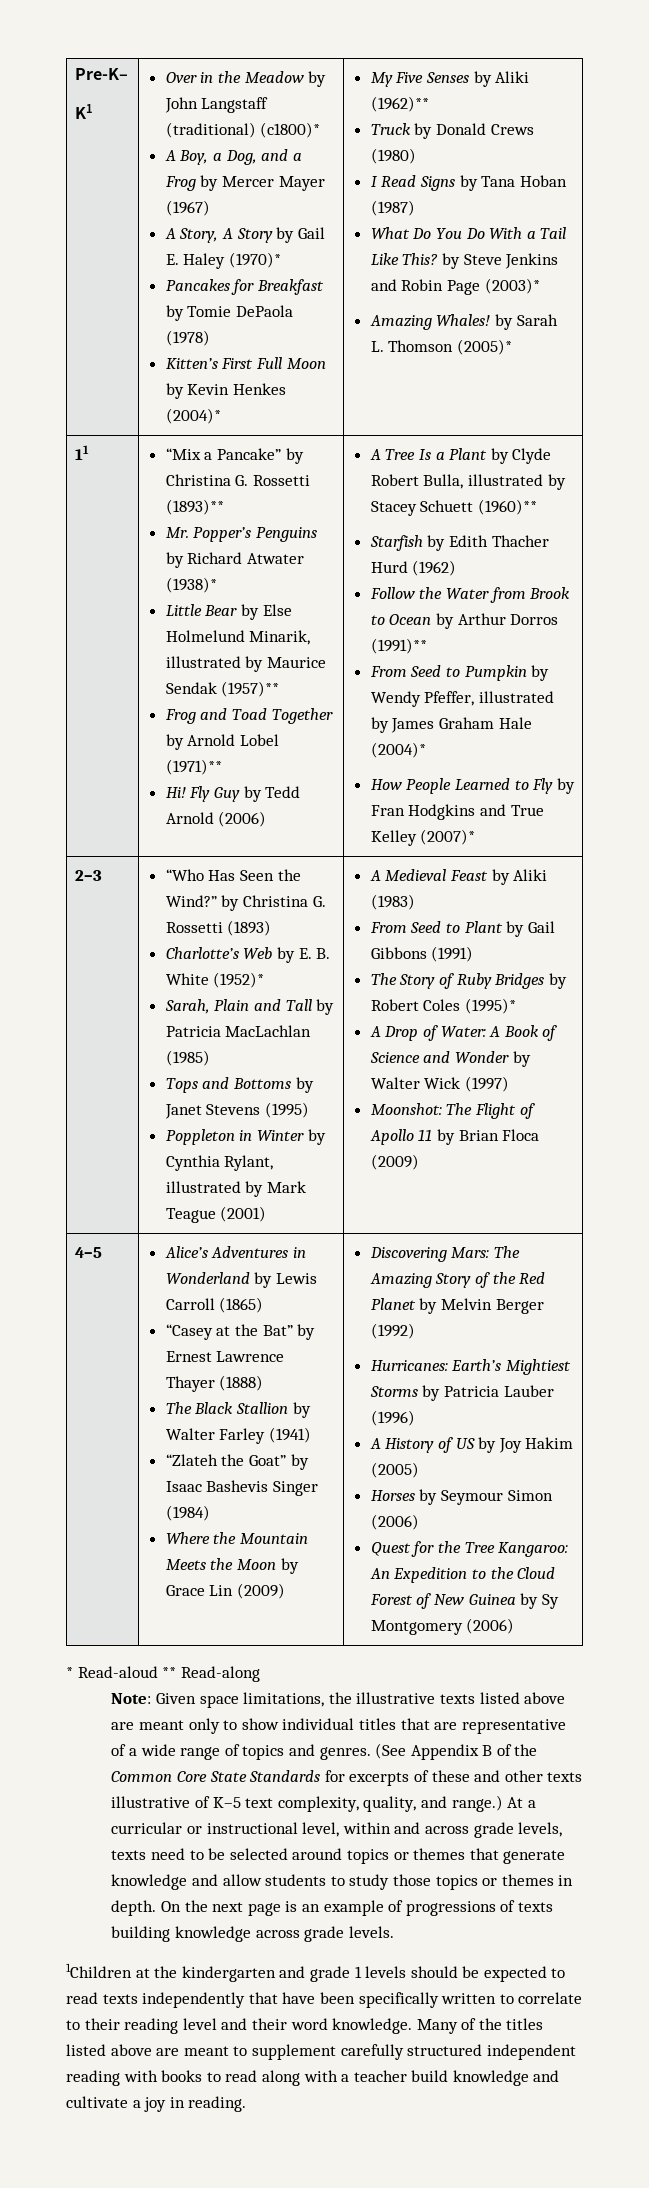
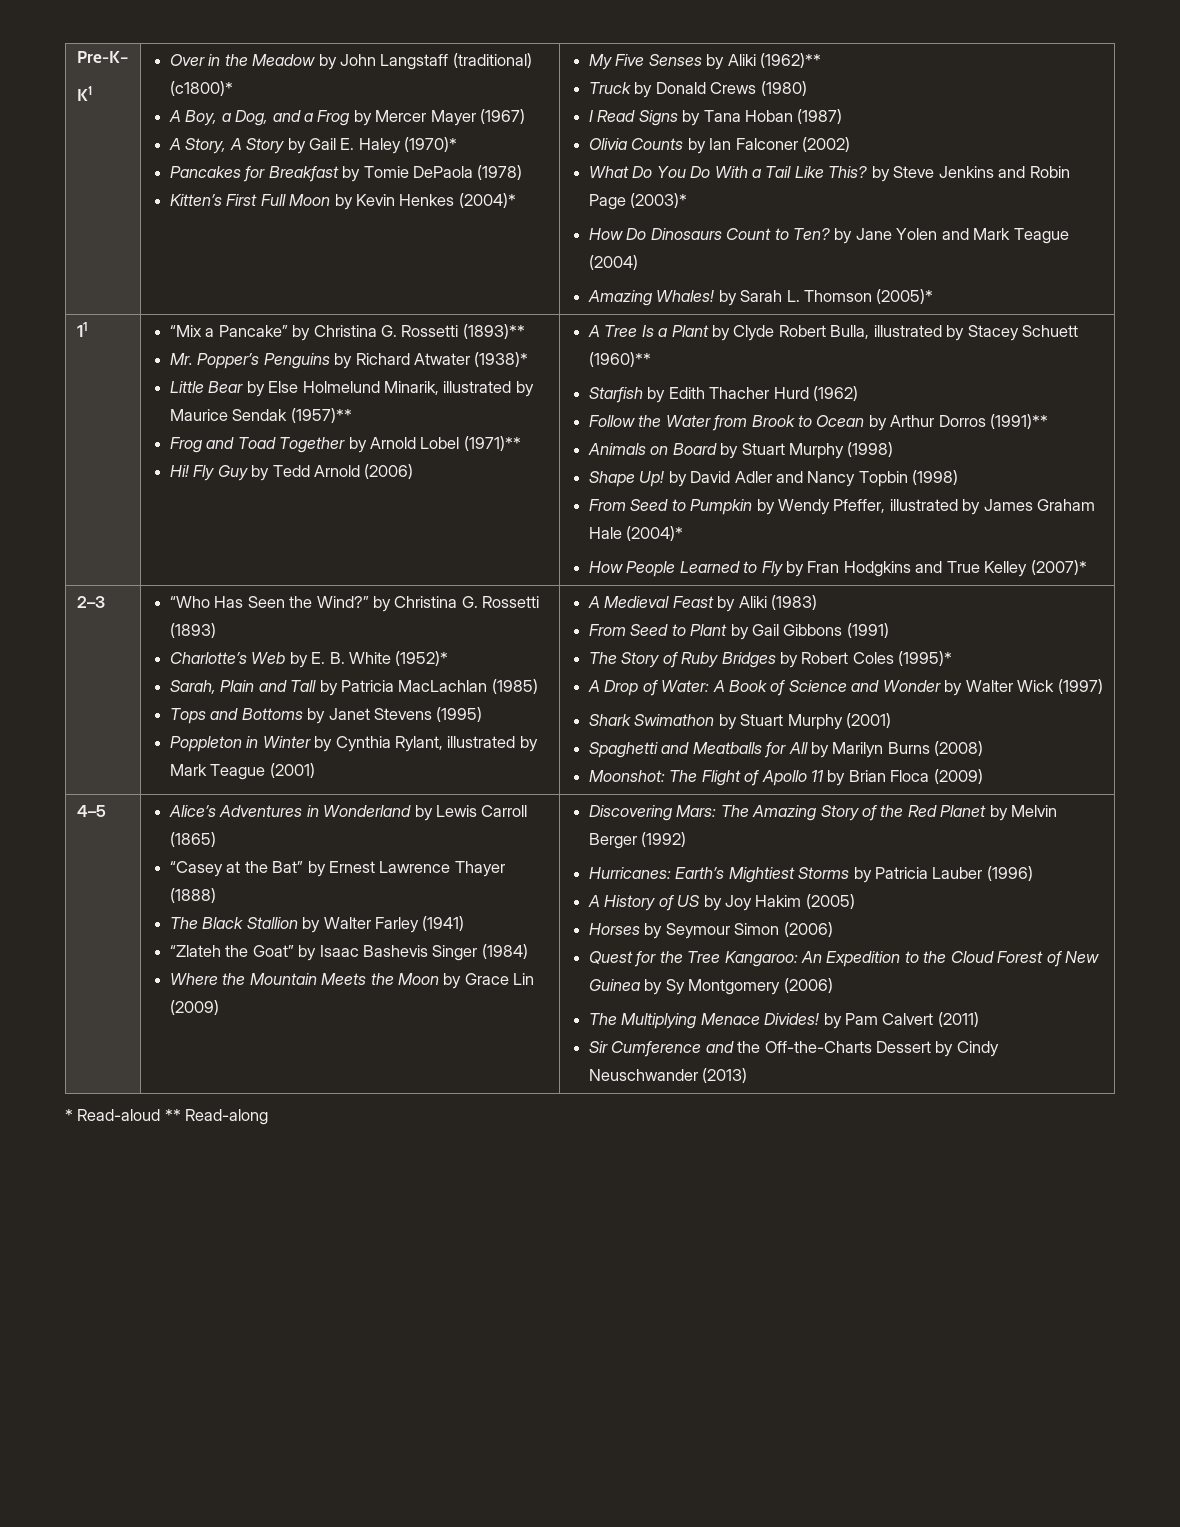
(415, 208) none -> [588,137,850,154] // Olivia Counts by Ian Falconer (2002)
(540, 286) none -> [588,228,1069,244] [588,255,638,270] // How Do Dinosaurs Count to Ten? by Jane Yolen and Mark Teague (2004)
(427, 646) none -> [587,442,894,459] [588,470,959,487] // Animals on Board by Stuart Murphy (1998) // Shape Up! by David Adler and Nancy Topbin (1998)
(509, 1084) none -> [588,713,891,730] [588,741,984,758] // Shark Swimathon by Stuart Murphy (2001) // Spaghetti and Meatballs for All by Marilyn Burns (2008)
[66,1666,260,1682] [111,1692,566,1708] [111,1718,566,1734] [111,1743,538,1760] [111,1770,583,1786] [111,1795,536,1812] [111,1822,563,1838] [111,1848,566,1864] [111,1874,574,1890] [111,1900,553,1916] [111,1926,394,1942] [66,1963,566,1982] [66,1992,583,2008] [66,2018,544,2034] [66,2044,576,2060] [66,2070,560,2086] [66,2096,247,2112] // * Read-aloud ** Read-along // Note: Given space limitations, the illustrative texts listed above are meant only to show individual titles that are representative of a wide range of topics and genres. (See Appendix B of the Common Core State Standards for excerpts of these and other texts illustrative of K–5 text complexity, quality, and range.) At a curricular or instructional level, within and across grade levels, texts need to be selected around topics or themes that generate knowledge and allow students to study those topics or themes in depth. On the next page is an example of progressions of texts building knowledge across grade levels. // 1Children at the kindergarten and grade 1 levels should be expected to read texts independently that have been specifically written to correlate to their reading level and their word knowledge. Many of the titles listed above are meant to supplement carefully structured independent reading with books to read along with a teacher build knowledge and cultivate a joy in reading. -> [588,1012,979,1029] [588,1041,999,1057] [588,1068,748,1083] [65,1109,269,1125] // The Multiplying Menace Divides! by Pam Calvert (2011) // Sir Cumference and the Off-the-Charts Dessert by Cindy Neuschwander (2013) // * Read-aloud ** Read-along

